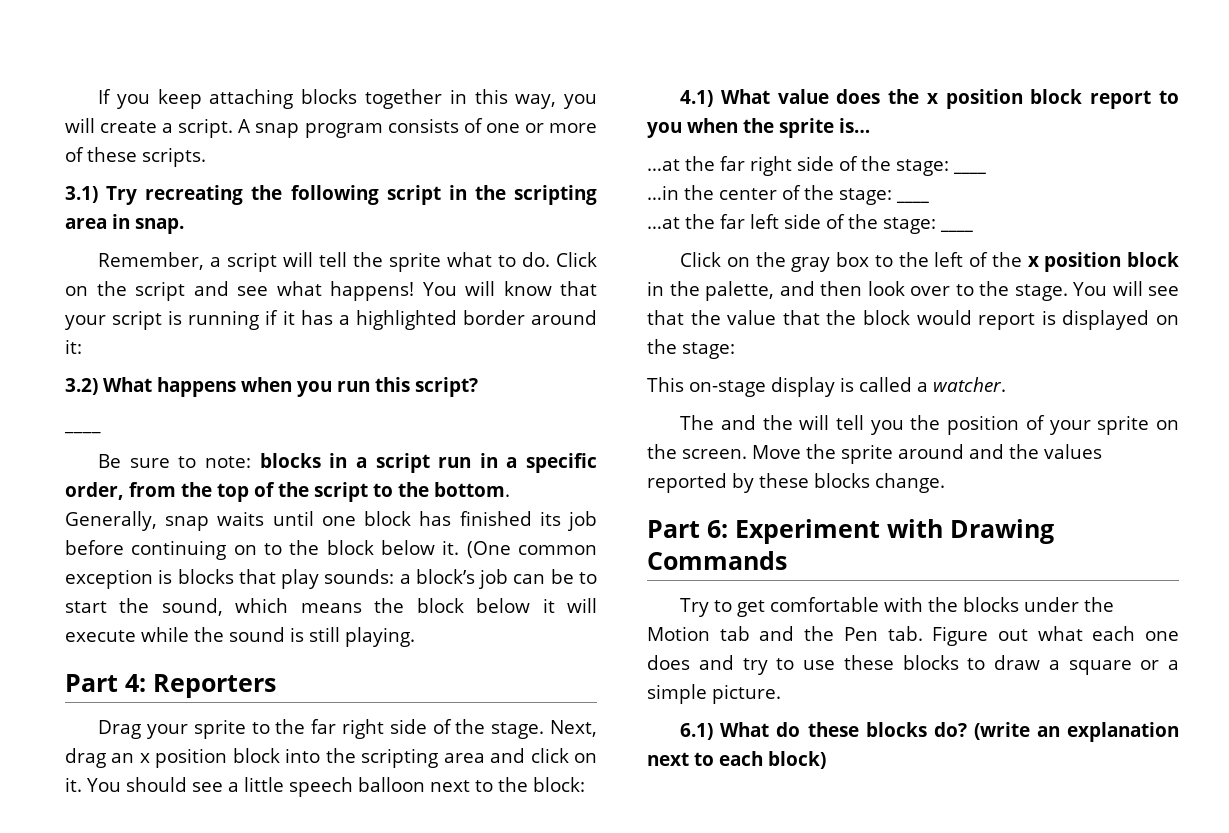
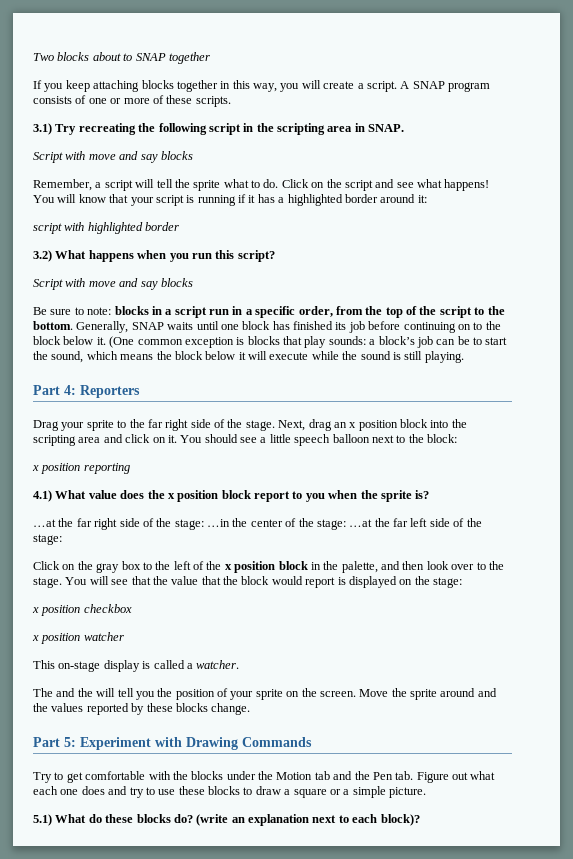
(98, 96) none -> [33,52,210,64] Two blocks about to SNAP together //
[255,123,300,138] snap -> [412,81,445,89] SNAP
[135,218,184,234] snap. -> [368,124,405,132] [33,151,193,163] SNAP. // Script with move and say blocks
(82, 346) none -> [33,222,180,234] // script with highlighted border
[64,430,101,434] ____ -> [33,278,193,290] Script with move and say blocks
[165,516,210,531] snap -> [131,322,164,330] SNAP
(585, 784) none -> [32,463,130,474] // x position reporting
[839,118,870,133] is… -> [415,490,430,499] is?
[953,171,986,174] ____ // -> (204, 524) none
[896,200,929,203] ____ // -> (346, 524) none
[940,229,973,232] ____ -> (62, 539) none
(735, 350) none -> [32,604,132,616] [32,632,124,644] // x position checkbox // x position watcher
[707,520,728,538] 6: -> [64,737,76,747] 5:
[680,723,714,740] 6.1) -> [33,814,52,826] 5.1)
[768,751,826,769] block) -> [380,814,420,826] block)?

